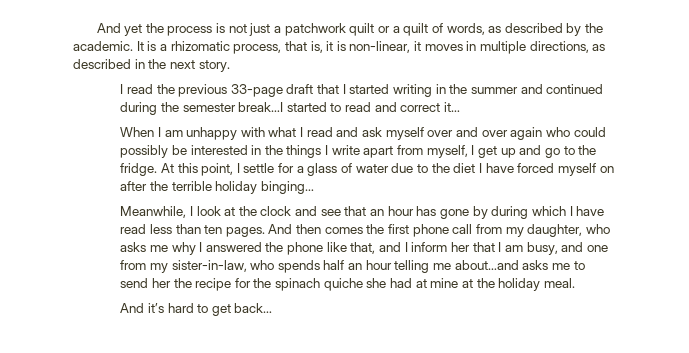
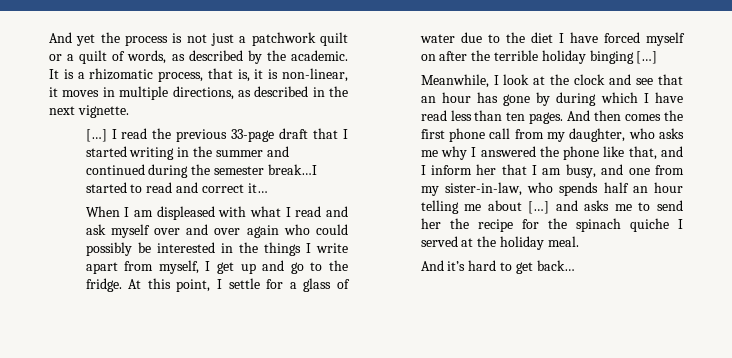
[198,60,230,72] story. // -> [77,105,129,118] [85,129,107,142] vignette. // […]
[186,127,238,140] unhappy -> [156,206,215,220] displeased
[260,181,314,194] binging… -> [589,50,658,64] binging […]
[454,260,519,270] about…and -> [487,200,578,214] about […] and
[366,278,459,288] she had at mine -> [678,219,683,229] [420,236,458,247] I served

